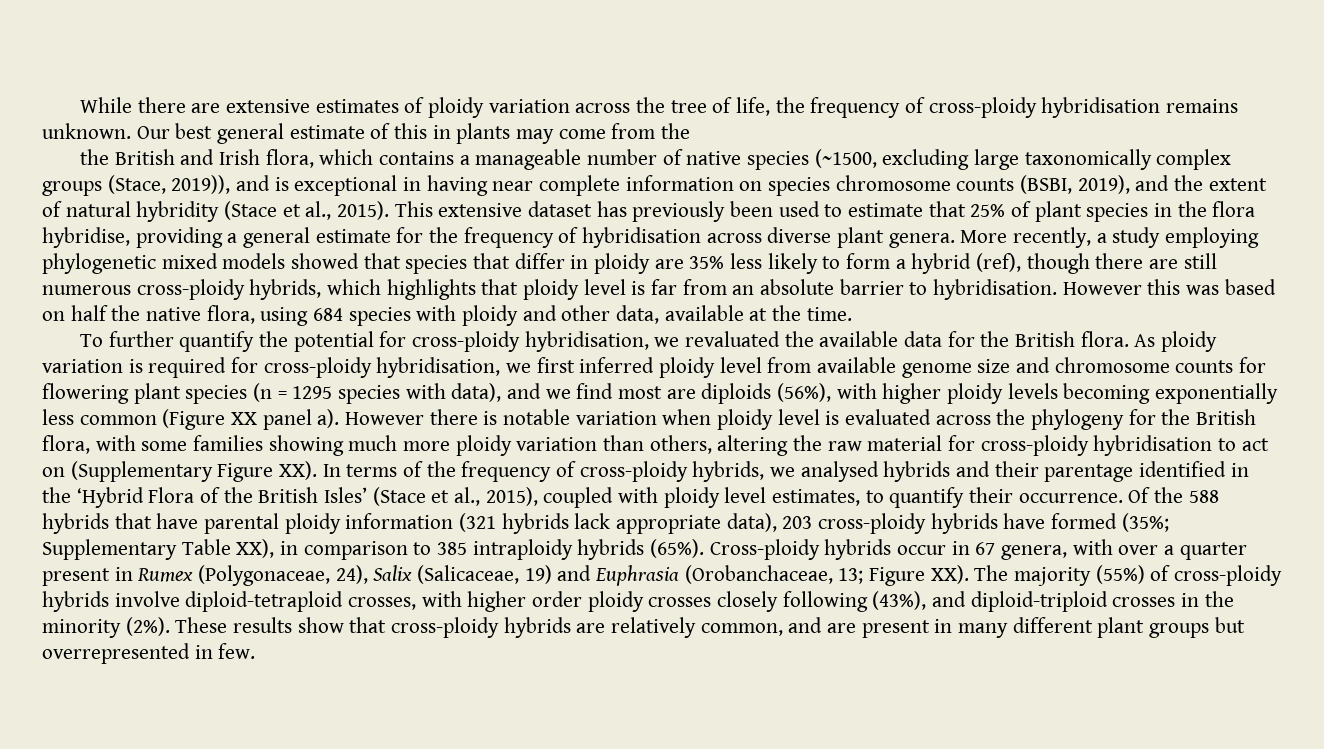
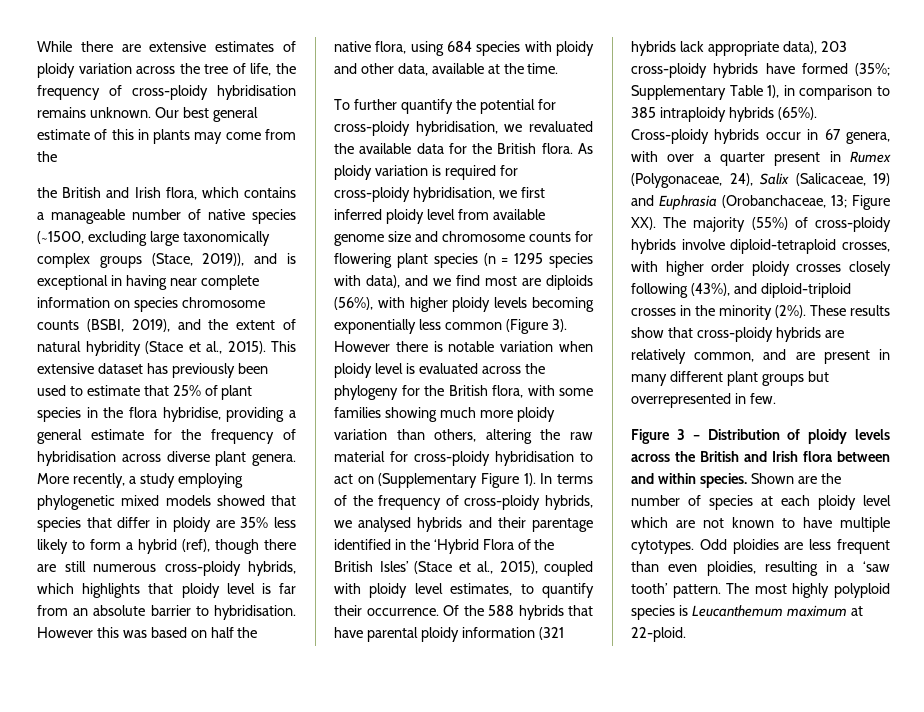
[231,409,340,430] XX panel a). -> [551,319,567,332] 3).
[279,461,318,480] XX). -> [523,473,536,486] 1).
[236,539,275,558] XX), -> [767,85,780,98] 1),
(256, 651) none -> [631,429,890,444] [631,451,890,462] [631,473,841,488] [631,495,891,510] [631,517,890,532] [631,539,890,554] [631,561,891,576] [631,583,890,598] [631,605,863,620] [631,627,686,642] // Figure 3 – Distribution of ploidy levels across the British and Irish flora between and within species. Shown are the number of species at each ploidy level which are not known to have multiple cytotypes. Odd ploidies are less frequent than even ploidies, resulting in a ‘saw tooth’ pattern. The most highly polyploid species is Leucanthemum maximum at 22-ploid.

